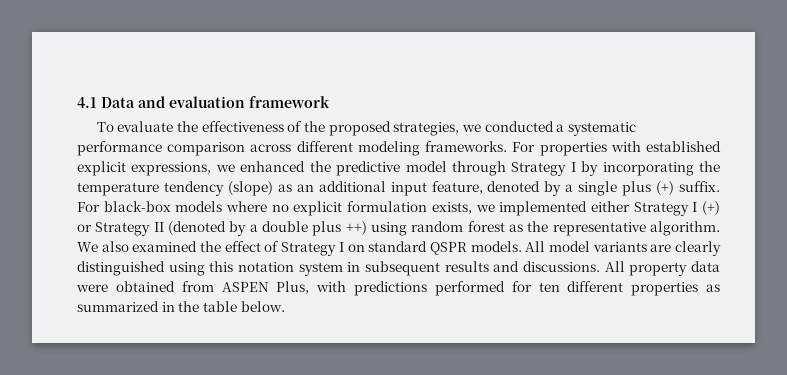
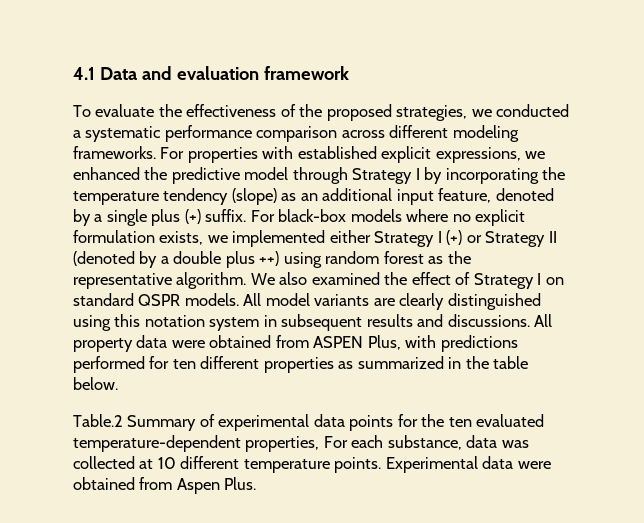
(285, 306) none -> [73,414,545,431] [73,435,529,452] [73,456,551,473] [73,477,257,494] // Table.2 Summary of experimental data points for the ten evaluated temperature-dependent properties, For each substance, data was collected at 10 different temperature points. Experimental data were obtained from Aspen Plus.

